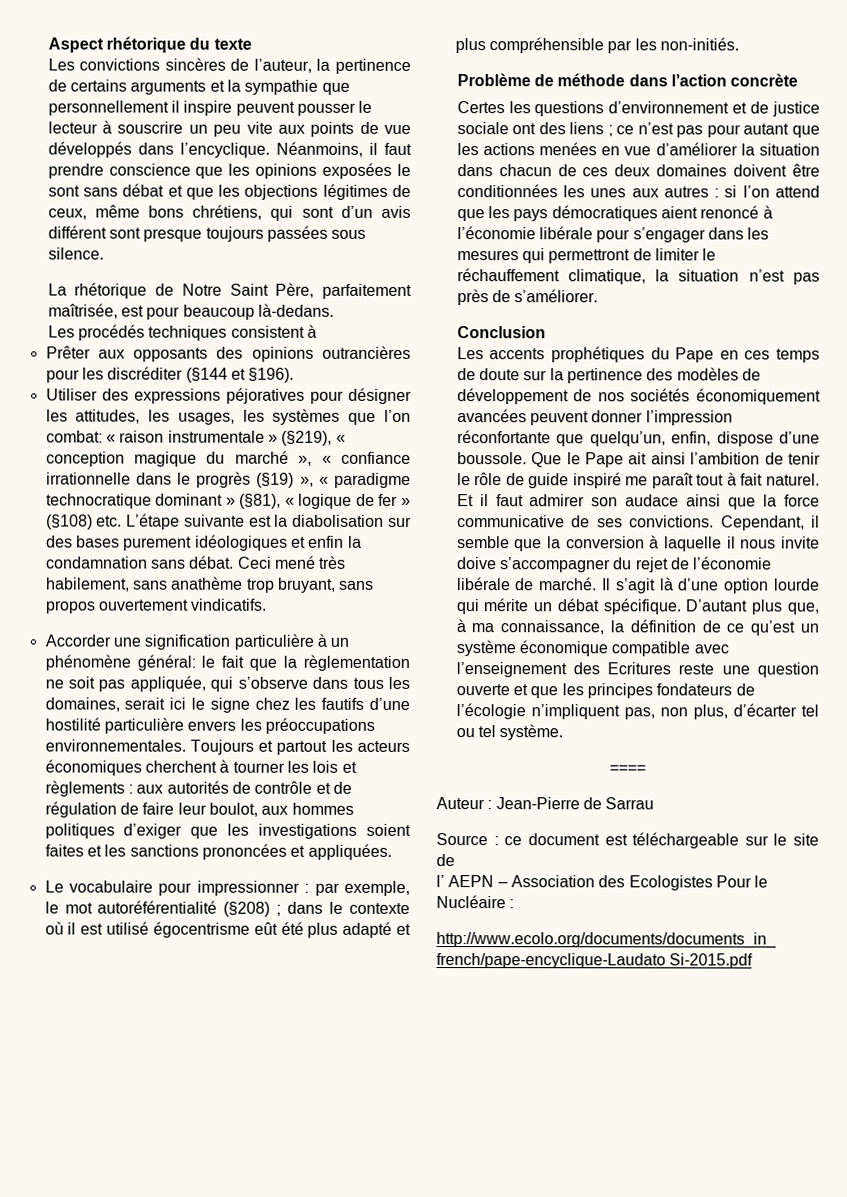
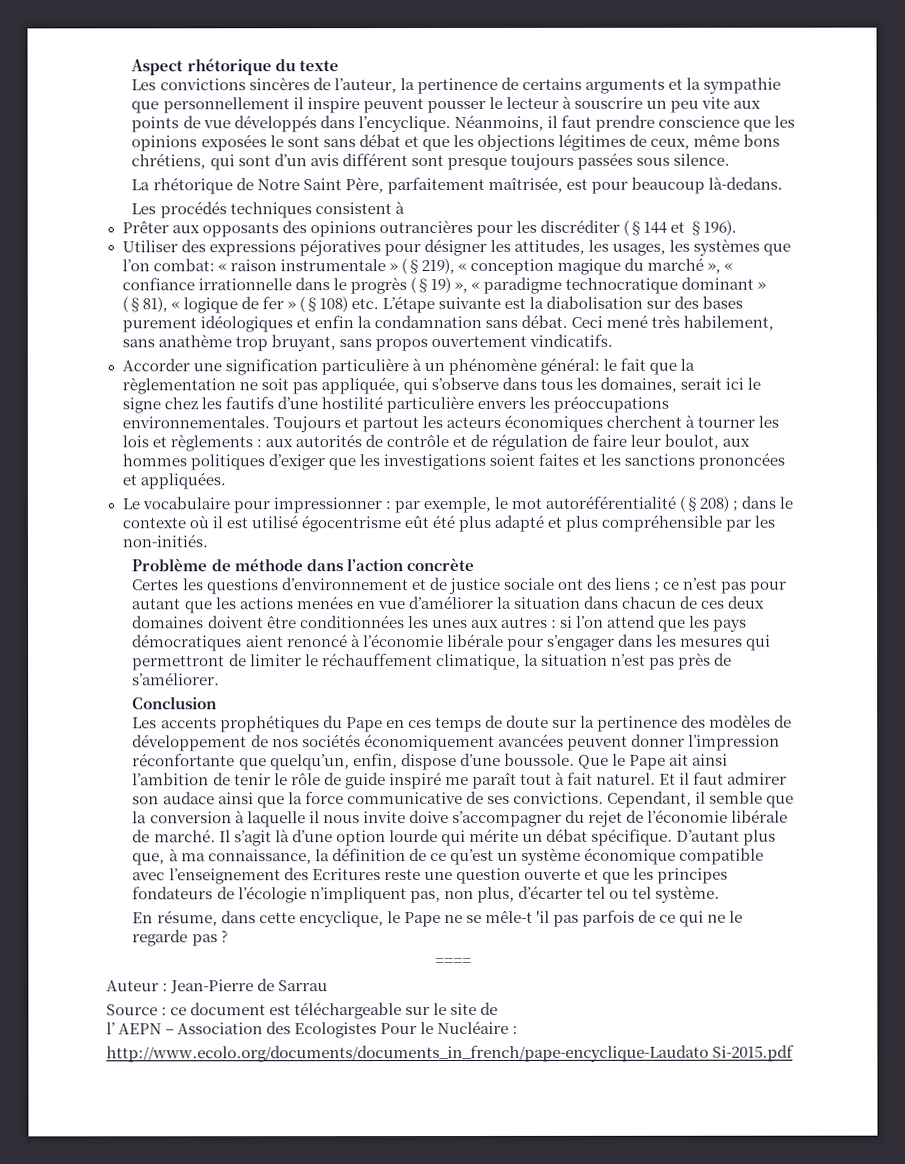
(564, 732) none -> [132,909,744,928] [132,929,228,947] // En résume, dans cette encyclique, le Pape ne se mêle-t 'il pas parfois de ce qui ne le regarde pas ?

